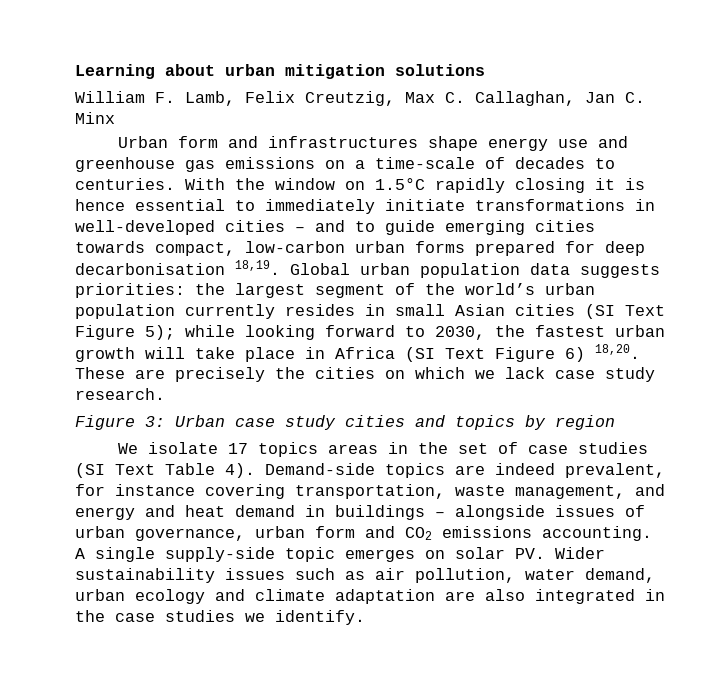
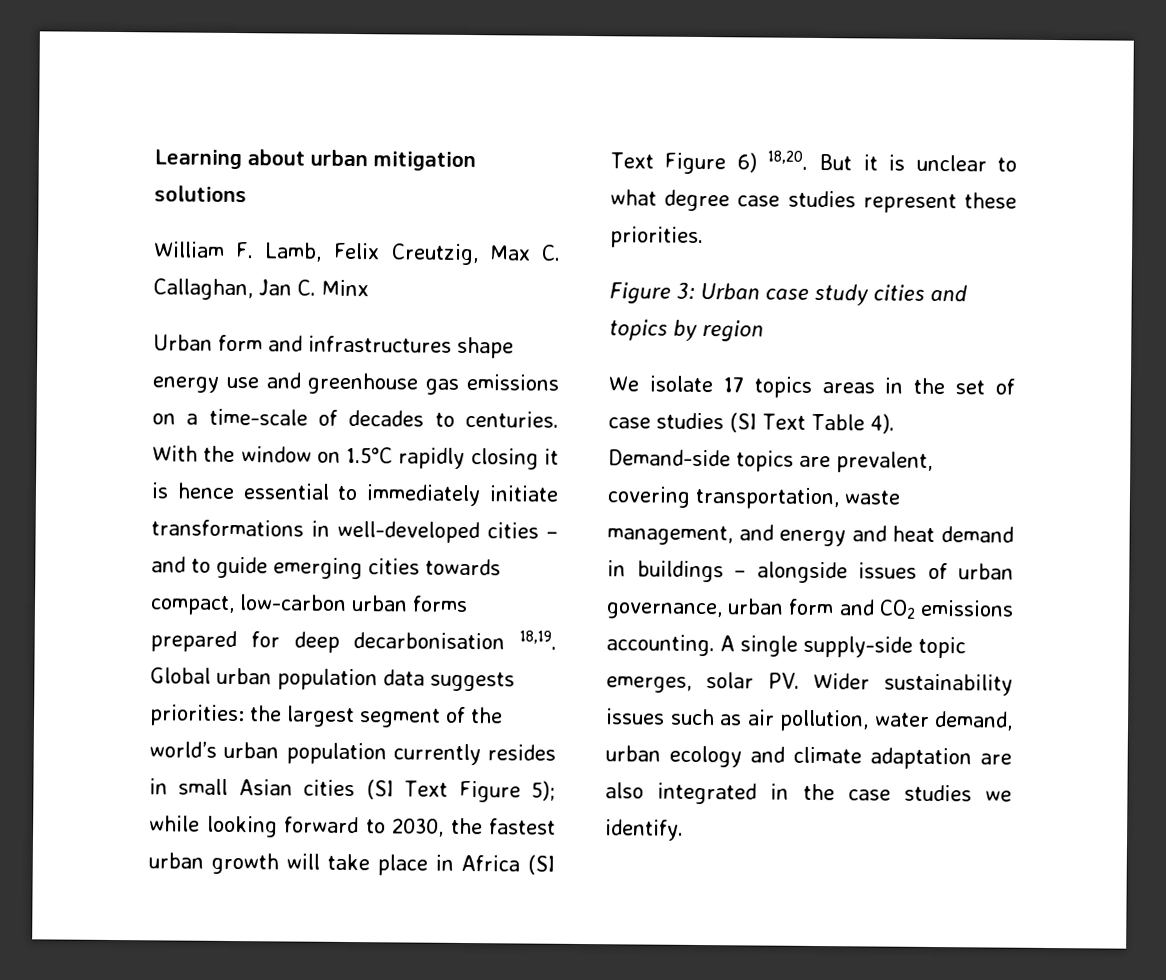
[75,367,655,382] [75,388,165,400] These are precisely the cities on which we lack case study research. -> [818,154,1017,172] [610,189,1017,214] [610,226,704,249] But it is unclear to what degree case studies represent these priorities.
[495,463,665,478] [75,484,195,496] indeed prevalent, for instance -> [836,451,933,473] prevalent,
[345,549,445,562] emerges on -> [606,676,692,693] emerges,

